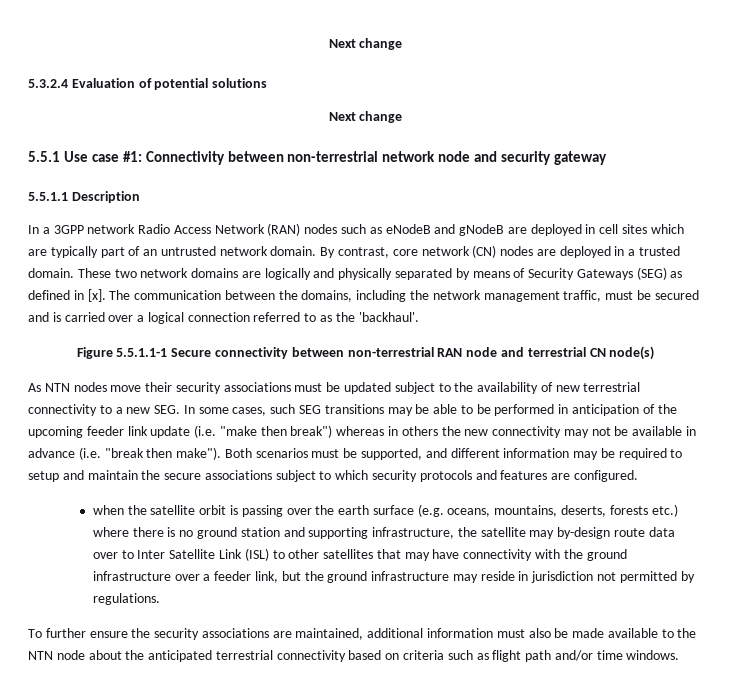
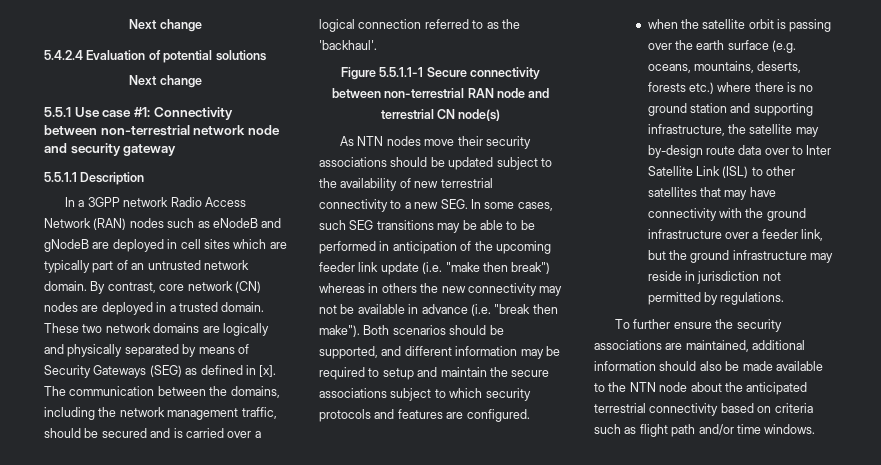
[328,38,403,50] [28,79,68,88] Next change // 5.3.2.4 -> [129,19,202,32] [44,50,83,60] Next change // 5.4.2.4
[605,291,634,300] must -> [44,428,81,438] should
[294,383,323,392] must -> [390,157,428,167] should
[311,449,340,458] must -> [449,325,487,335] should
[496,629,525,638] must -> [659,361,697,371] should

